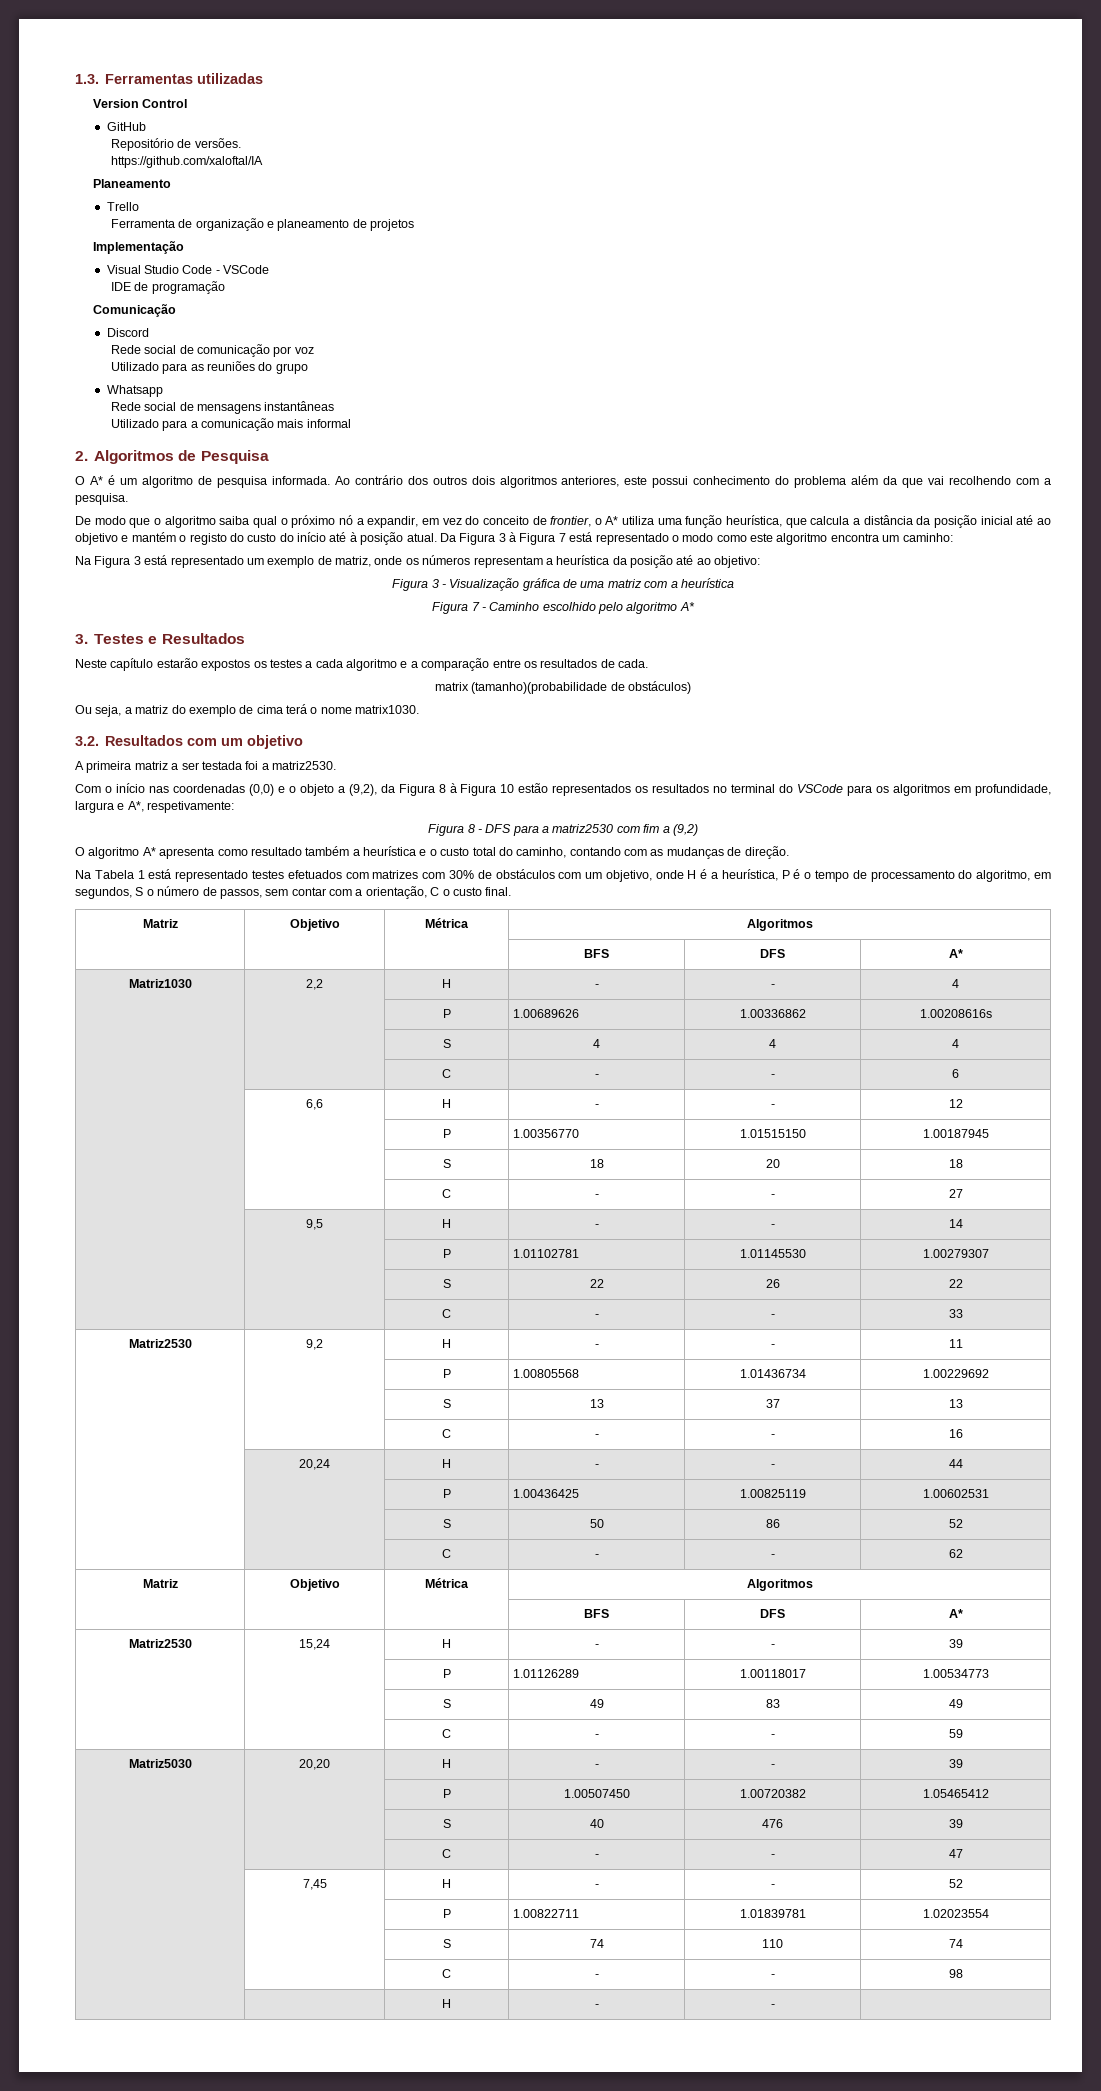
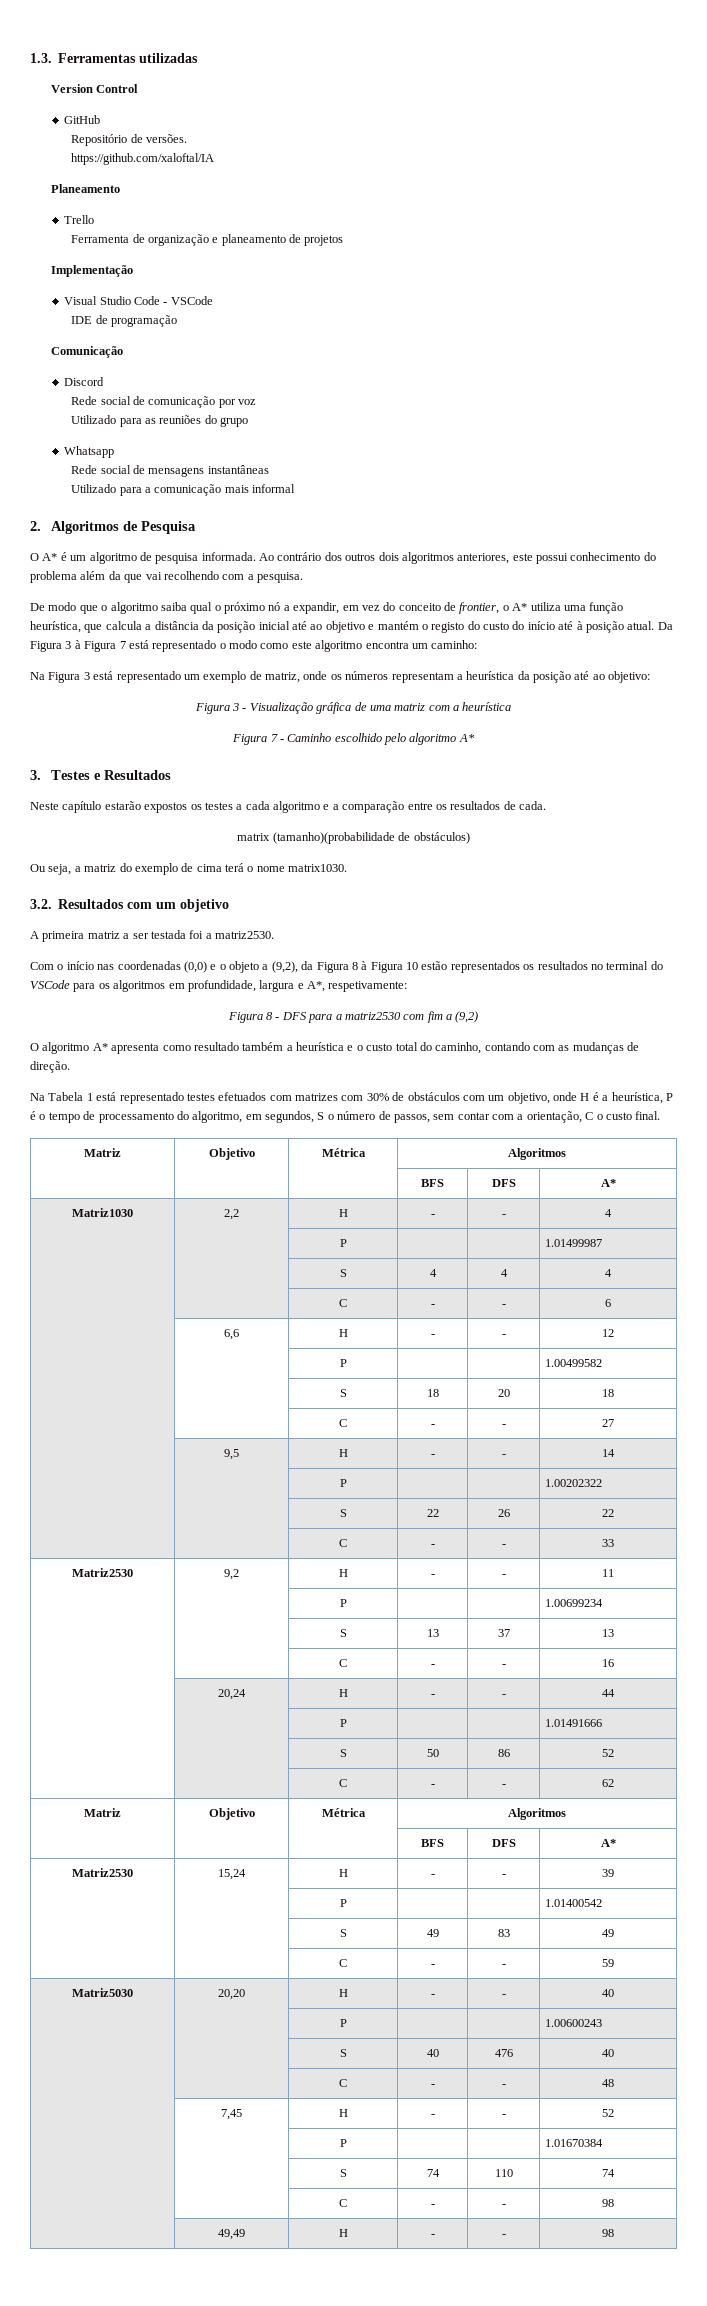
[513,1009,580,1018] [739,1009,806,1018] [919,1009,992,1018] 1.00689626 | 1.00336862 | 1.00208616s -> [544,1239,602,1247] | | 1.01499987
[513,1129,580,1138] [739,1129,806,1138] [922,1129,989,1138] 1.00356770 | 1.01515150 | 1.00187945 -> [544,1359,602,1367] | | 1.00499582
[513,1249,580,1258] [739,1249,806,1258] [922,1249,989,1258] 1.01102781 | 1.01145530 | 1.00279307 -> [544,1479,602,1487] | | 1.00202322
[513,1369,580,1378] [739,1369,806,1378] [922,1369,989,1378] 1.00805568 | 1.01436734 | 1.00229692 -> [544,1599,603,1607] | | 1.00699234
[513,1489,580,1498] [739,1489,806,1498] [922,1489,989,1498] 1.00436425 | 1.00825119 | 1.00602531 -> [544,1719,602,1727] | | 1.01491666
[513,1669,580,1678] [739,1669,806,1678] [922,1669,989,1678] 1.01126289 | 1.00118017 | 1.00534773 -> [544,1899,602,1907] | | 1.01400542
[948,1759,963,1768] [442,1789,451,1798] [563,1789,630,1798] [739,1789,806,1798] [922,1789,989,1798] 39 // | | P | 1.00507450 | 1.00720382 | 1.05465412 -> [602,1989,614,1997] [339,2019,347,2027] [544,2019,602,2027] 40 // | | P | | | 1.00600243
[948,1819,963,1828] [442,1849,451,1858] [594,1854,599,1858] [770,1854,775,1858] [948,1849,963,1858] 39 // | | C | - | - | 47 -> [602,2049,614,2057] [339,2079,347,2087] [430,2084,435,2087] [501,2084,506,2087] [602,2079,614,2087] 40 // | | C | - | - | 48
[513,1909,580,1918] [739,1909,806,1918] [922,1909,989,1918] 1.00822711 | 1.01839781 | 1.02023554 -> [544,2139,603,2147] | | 1.01670384
[442,1999,451,2008] [594,2004,599,2008] [770,2004,775,2008] | H | - | - | -> [218,2229,245,2240] [338,2229,348,2237] [430,2234,435,2237] [501,2234,506,2237] [602,2229,614,2237] 49,49 | H | - | - | 98

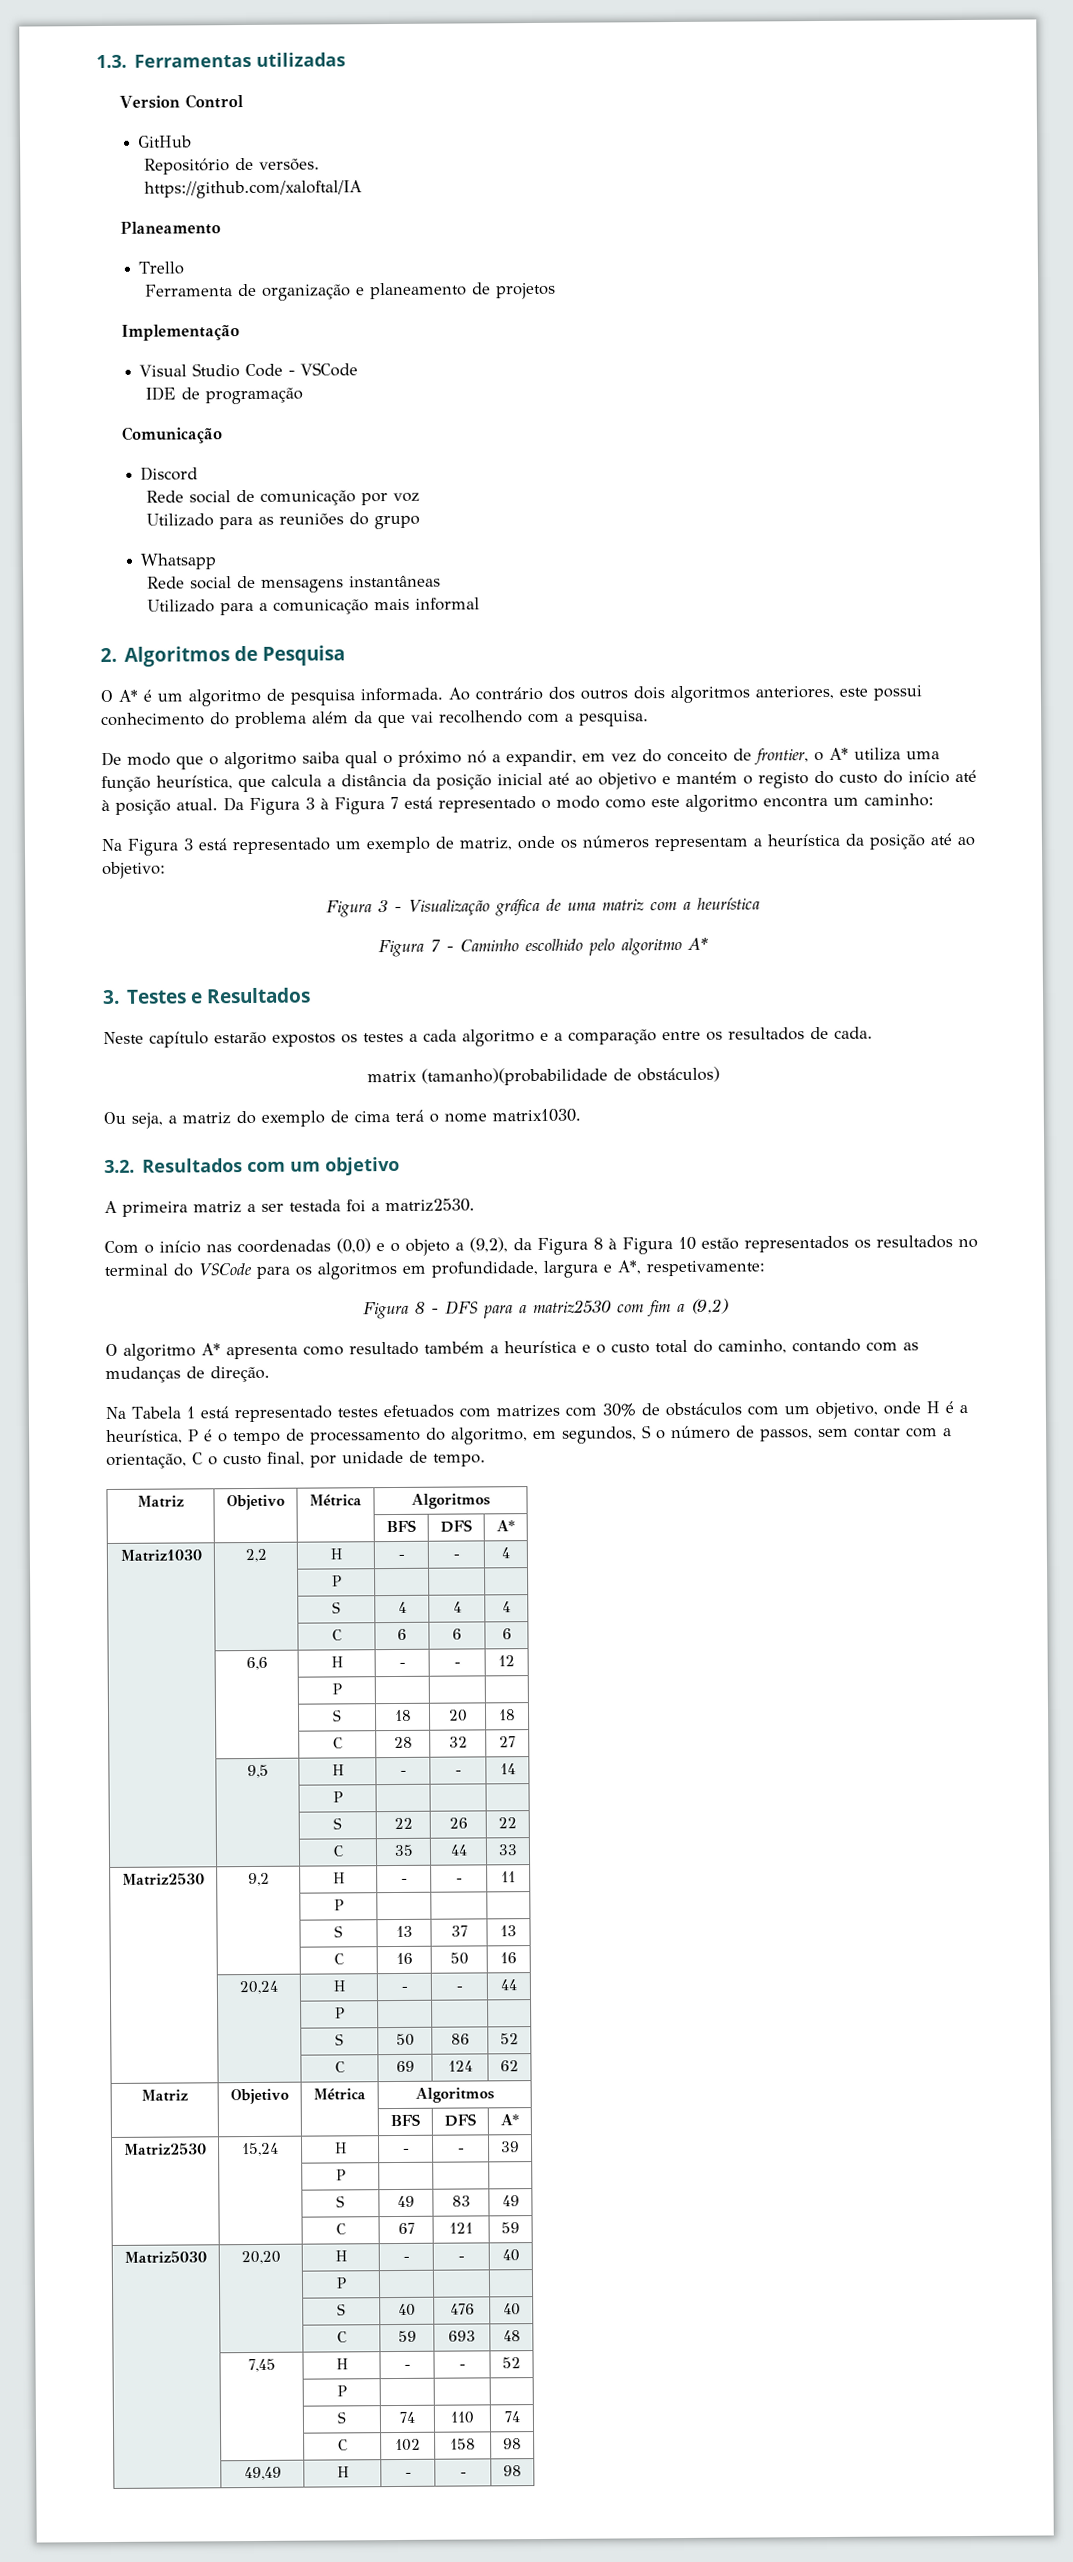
[635,1111,661,1120] final. -> [267,1450,486,1468] final, por unidade de tempo.
[544,1239,602,1247] 1.01499987 -> (342, 1581) none
[430,1304,435,1307] [501,1304,506,1307] - | - -> [397,1628,407,1640] [452,1628,462,1640] 6 | 6
[544,1359,602,1367] 1.00499582 -> (342, 1689) none
[430,1424,435,1427] [501,1424,506,1427] - | - -> [393,1736,413,1749] [448,1736,468,1748] 28 | 32
[544,1479,602,1487] 1.00202322 -> (343, 1797) none
[430,1544,435,1547] [501,1544,506,1547] - | - -> [393,1844,414,1857] [449,1844,468,1856] 35 | 44
[544,1599,603,1607] 1.00699234 -> (344, 1905) none
[430,1664,435,1667] [501,1664,506,1667] - | - -> [395,1952,413,1964] [449,1952,469,1965] 16 | 50
[544,1719,602,1727] 1.01491666 -> (345, 2013) none
[430,1784,435,1787] [501,1784,506,1787] - | - -> [395,2060,415,2073] [447,2060,473,2072] 69 | 124
[544,1899,602,1907] 1.01400542 -> (346, 2175) none
[430,1964,435,1967] [501,1964,506,1967] - | - -> [397,2222,415,2234] [449,2222,473,2234] 67 | 121
[544,2019,602,2027] 1.00600243 -> (347, 2283) none
[430,2084,435,2087] [501,2084,506,2087] - | - -> [397,2330,417,2342] [448,2330,476,2342] 59 | 693
[544,2139,603,2147] 1.01670384 -> (347, 2391) none
[430,2204,435,2207] [501,2204,506,2207] - | - -> [395,2438,421,2452] [450,2438,476,2450] 102 | 158

